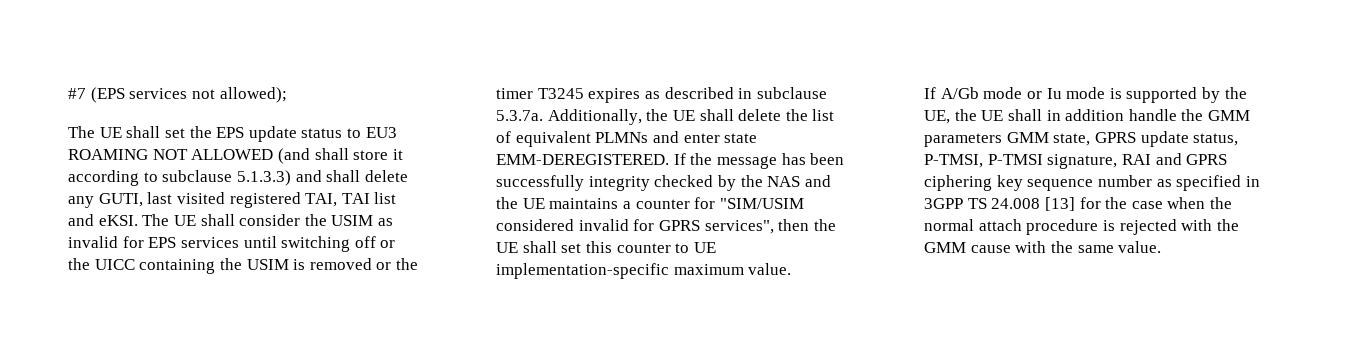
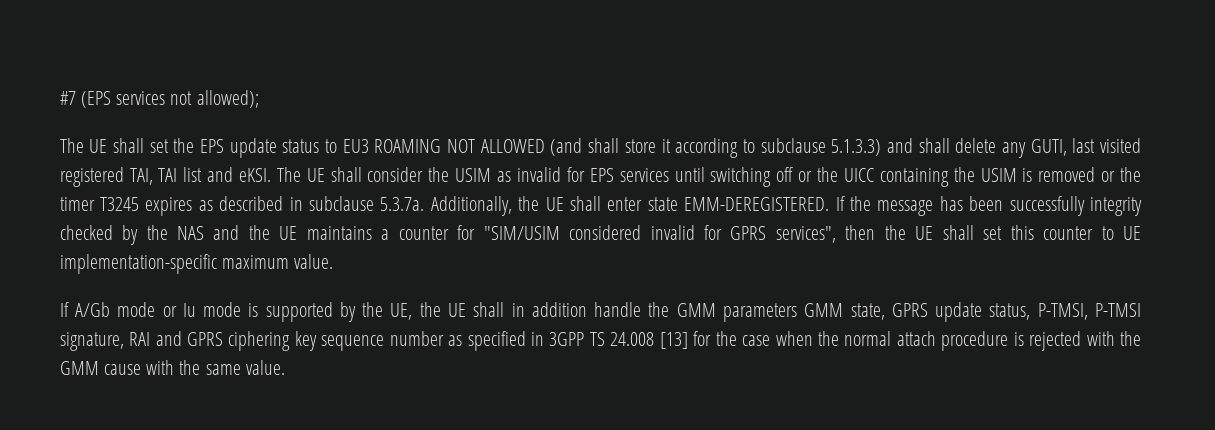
[738,109,835,121] [496,131,680,147] delete the list of equivalent PLMNs and -> (602, 203) none

